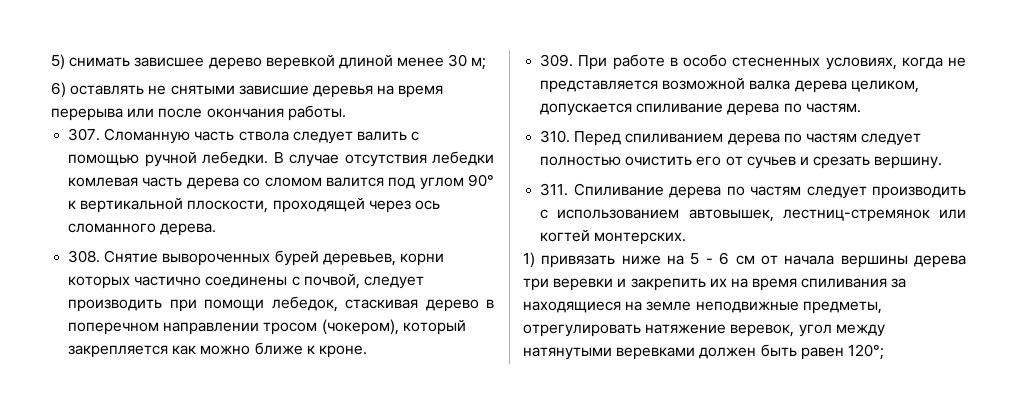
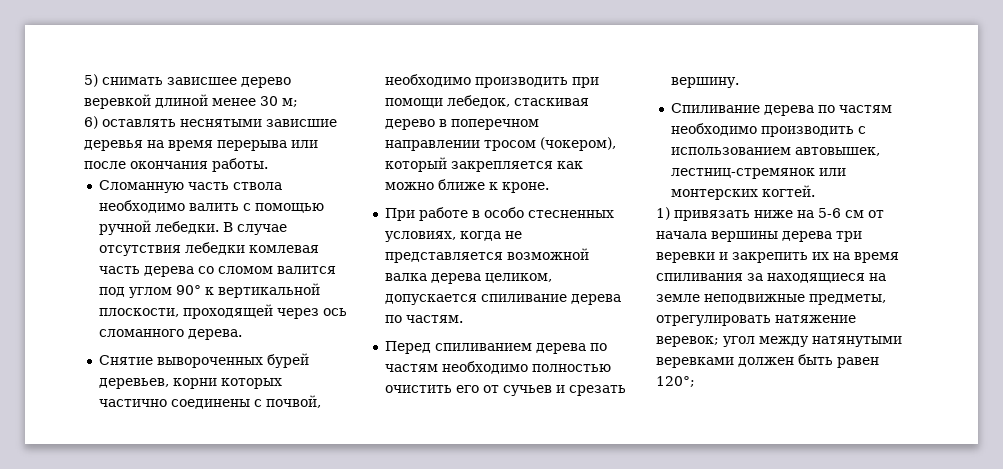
[148,85,235,95] не снятыми -> [180,119,262,127] неснятыми
[68,128,101,141] 307. -> (268, 165) none
[292,131,353,144] следует -> [98,200,185,213] необходимо
[68,250,101,263] 308. -> (242, 334) none
[363,276,424,289] следует -> [384,74,471,87] необходимо
[540,54,574,67] 309. -> (549, 187) none
[540,130,571,143] 310. -> (463, 319) none
[861,133,922,146] следует -> [441,361,528,374] необходимо
[540,183,569,196] 311. -> (739, 82) none
[806,186,867,199] следует -> [670,123,757,136] необходимо
[540,230,687,245] когтей монтерских. -> [670,185,815,200] монтерских когтей.
[690,252,730,265] 5 - 6 -> [818,208,841,218] 5-6
[730,324,795,337] веревок, -> [656,336,719,347] веревок;

